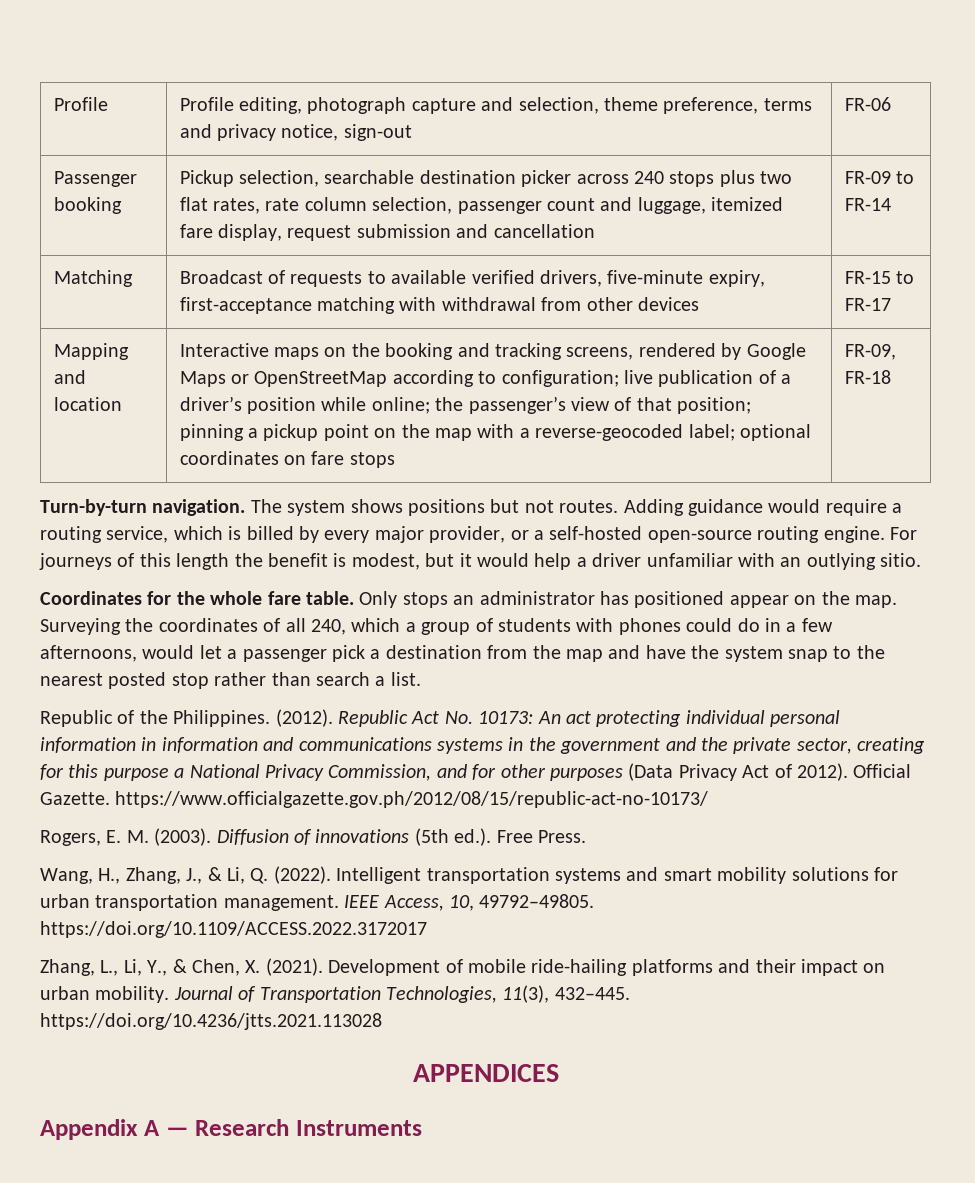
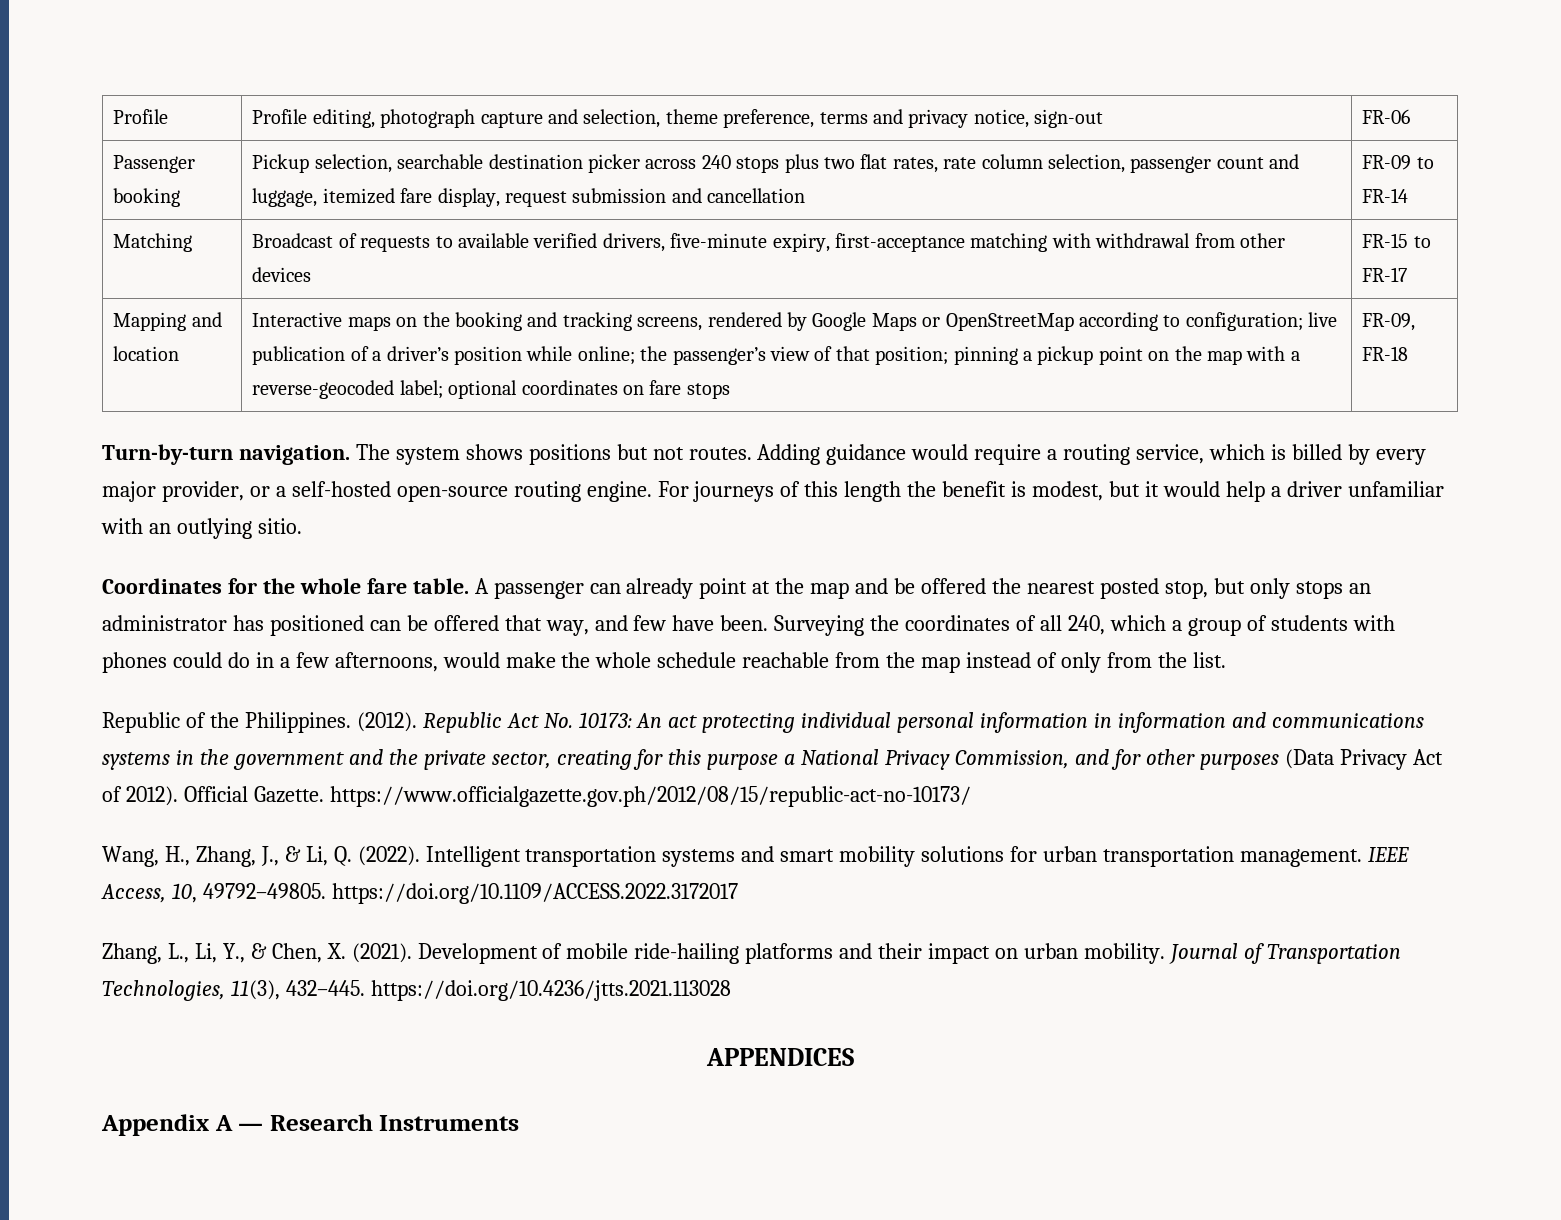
[359,591,398,608] Only -> [474,578,1290,599] A passenger can already point at the map and be offered the nearest posted stop, but only
[729,591,897,608] appear on the map. -> [369,615,769,636] can be offered that way, and few have been.
[199,645,885,662] [40,672,386,689] let a passenger pick a destination from the map and have the system snap to the nearest posted stop rather than search a -> [505,652,1187,673] make the whole schedule reachable from the map instead of only from the
[40,828,586,846] // Rogers, E. M. (2003). Diffusion of innovations (5th ed.). Free Press. -> (971, 796) none

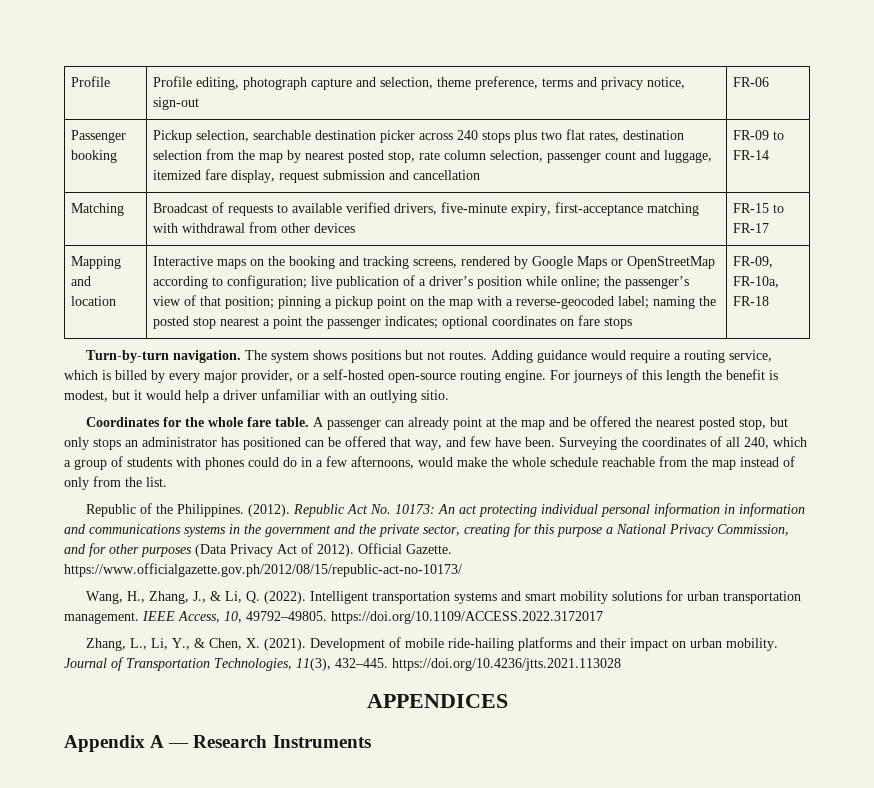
(938, 165) none -> [623,130,685,140] [153,149,416,163] destination selection from the map by nearest posted stop,
(443, 389) none -> [653,296,717,309] [153,316,439,329] naming the posted stop nearest a point the passenger indicates;
(1416, 322) none -> [733,276,780,288] FR-10a,

